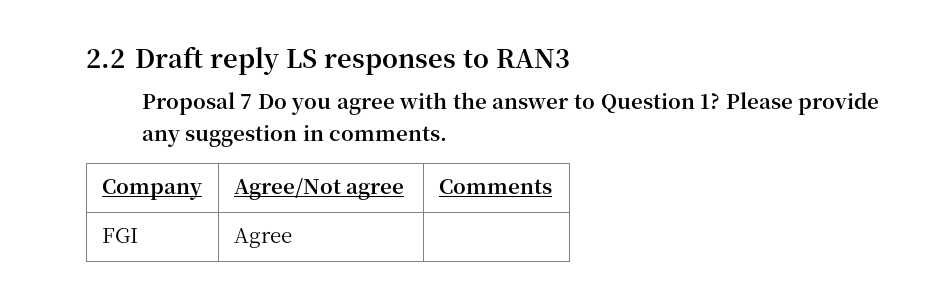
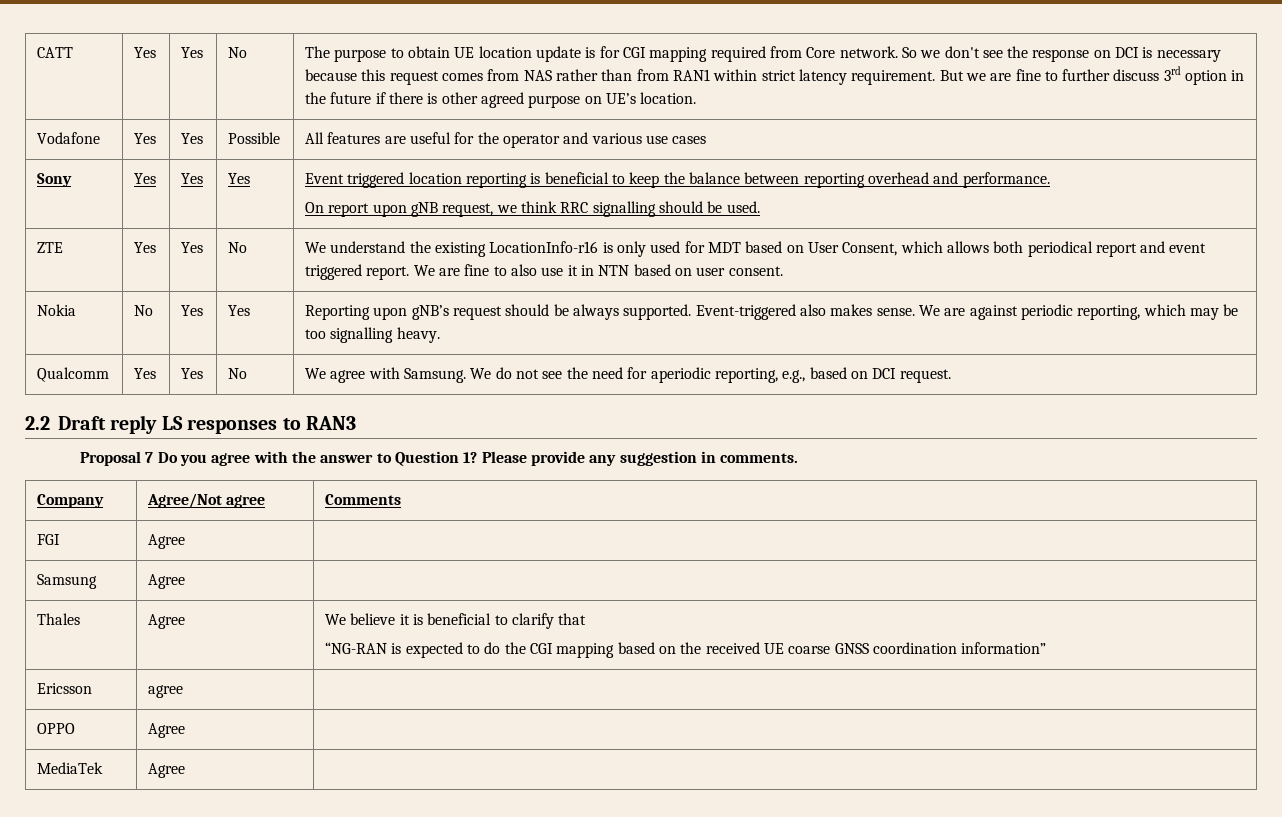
(86, 58) none -> [37,47,74,58] [134,47,157,58] [181,47,204,58] [228,47,248,58] [305,46,1221,62] [305,66,1245,85] [305,92,697,108] [37,132,101,144] [134,133,157,144] [181,133,204,144] [228,132,281,144] [305,132,707,148] [37,173,73,187] [134,173,157,184] [181,173,204,184] [228,173,251,184] [305,172,1050,188] [305,201,760,217] [37,242,64,253] [134,242,157,253] [181,242,204,253] [228,242,248,253] [305,241,1207,257] [305,264,783,280] [37,304,77,316] [134,305,154,316] [181,305,204,316] [228,305,251,316] [305,304,1239,320] [305,327,440,343] [37,367,110,382] [134,368,157,379] [181,368,204,379] [228,368,248,379] [305,367,951,383] CATT | Yes | Yes | No | The purpose to obtain UE location update is for CGI mapping required from Core network. So we don't see the response on DCI is necessary because this request comes from NAS rather than from RAN1 within strict latency requirement. But we are fine to further discuss 3rd option in the future if there is other agreed purpose on UE’s location. // Vodafone | Yes | Yes | Possible | All features are useful for the operator and various use cases // Sony | Yes | Yes | Yes | Event triggered location reporting is beneficial to keep the balance between reporting overhead and performance. // On report upon gNB request, we think RRC signalling should be used. // ZTE | Yes | Yes | No | We understand the existing LocationInfo-r16 is only used for MDT based on User Consent, which allows both periodical report and event triggered report. We are fine to also use it in NTN based on user consent. // Nokia | No | Yes | Yes | Reporting upon gNB’s request should be always supported. Event-triggered also makes sense. We are against periodic reporting, which may be too signalling heavy. // Qualcomm | Yes | Yes | No | We agree with Samsung. We do not see the need for aperiodic reporting, e.g., based on DCI request. //
(292, 238) none -> [37,574,98,589] [148,574,186,589] [37,613,81,625] [148,614,186,629] [325,613,587,629] [325,642,1047,658] [37,683,93,694] [148,685,184,698] [37,723,76,734] [148,723,186,738] [37,762,104,774] [148,763,186,778] // Samsung | Agree | // Thales | Agree | We believe it is beneficial to clarify that // “NG-RAN is expected to do the CGI mapping based on the received UE coarse GNSS coordination information” // Ericsson | agree | // OPPO | Agree | // MediaTek | Agree |

